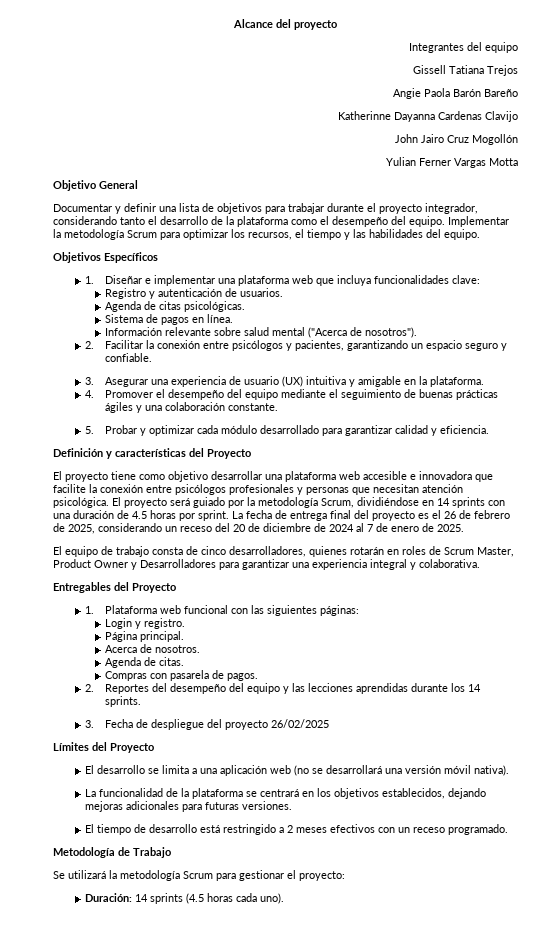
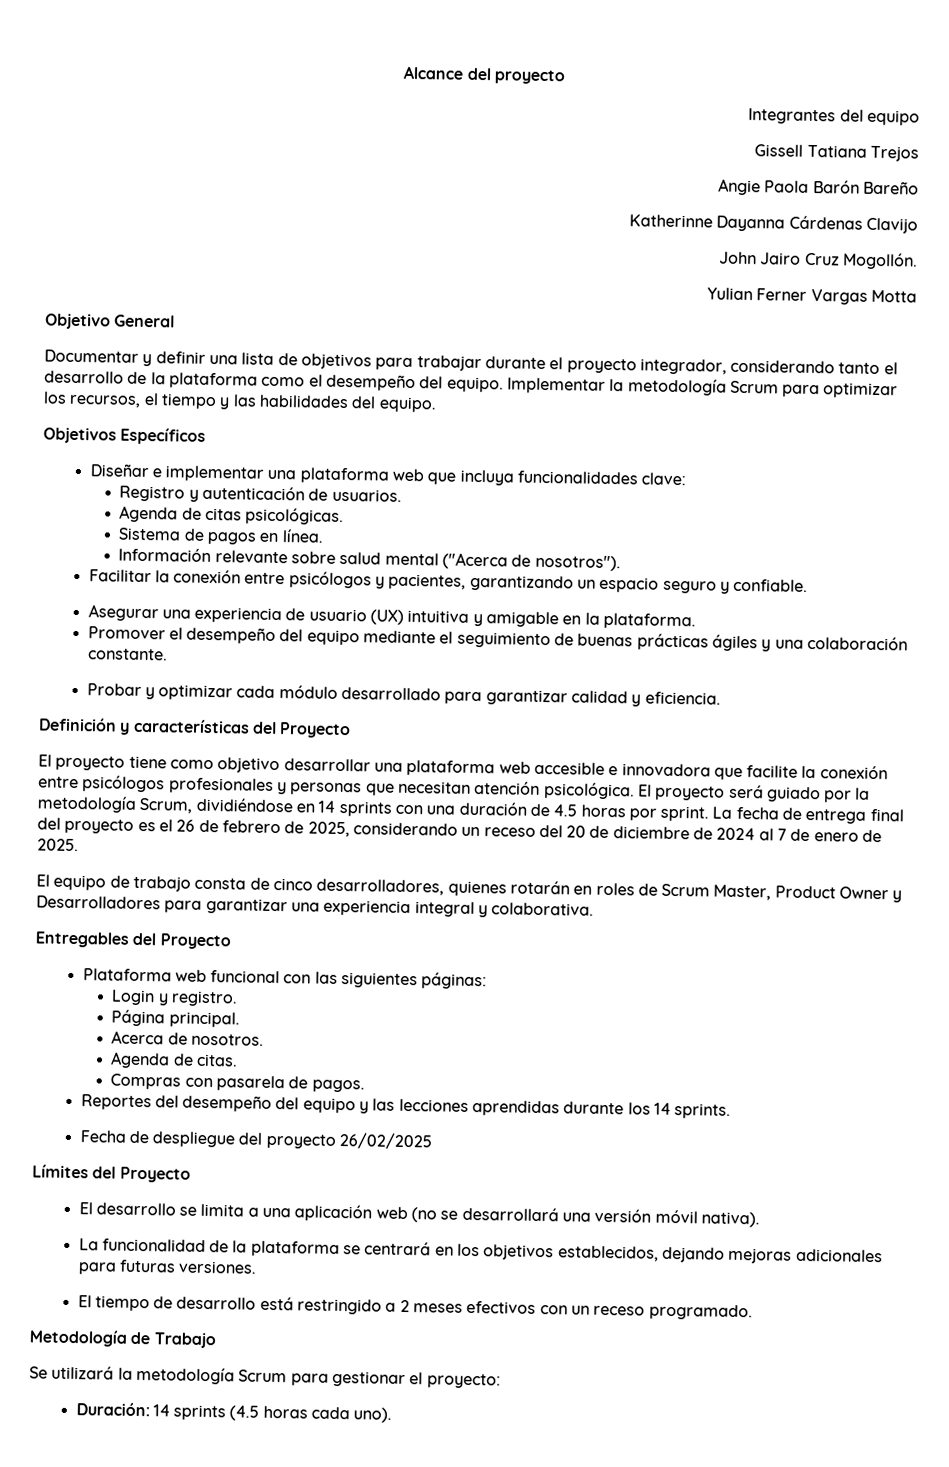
[438,111,482,120] Cardenas -> [788,215,863,230] Cárdenas
[472,134,518,145] Mogollón -> [843,252,919,270] Mogollón.
[85,276,95,284] 1. -> (207, 436) none
[85,341,95,349] 2. -> (621, 563) none
[85,377,95,385] 3. -> (809, 585) none
[85,390,95,398] 4. -> (697, 621) none
[85,426,95,434] 5. -> (168, 654) none
[85,606,95,614] 1. -> (231, 941) none
[85,684,95,692] 2. -> (365, 1086) none
[85,720,95,728] 3. -> (732, 1111) none

